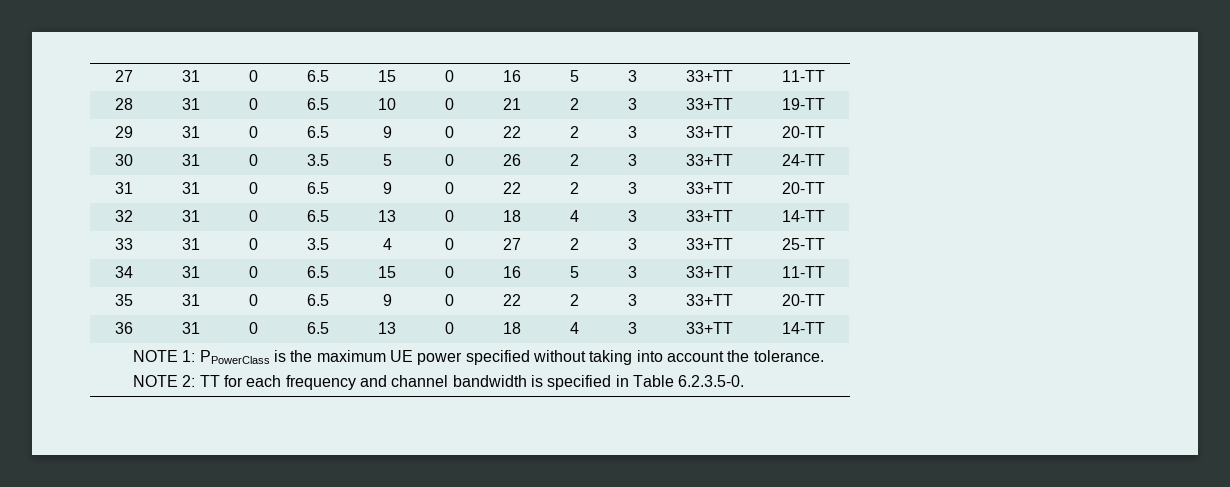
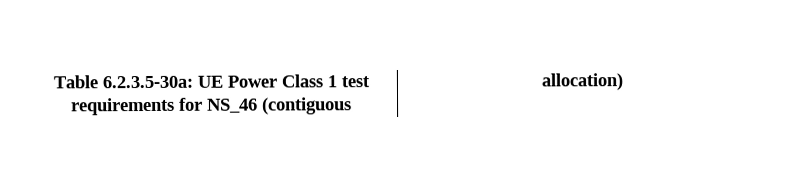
[115,70,133,82] [182,70,200,82] [249,70,258,82] [307,70,329,82] [378,70,396,82] [445,70,454,82] [503,70,521,82] [570,70,579,82] [628,70,637,82] [686,70,733,82] [782,70,825,82] [115,98,133,110] [182,98,200,110] [249,98,258,110] [307,98,329,110] [378,98,396,110] [445,98,454,110] [503,98,521,110] [570,98,579,110] [628,98,637,110] [686,98,733,110] [782,98,825,110] [115,126,133,138] [182,126,200,138] [249,126,258,138] [307,126,329,138] [382,126,392,138] [445,126,454,138] [503,126,521,138] [570,126,579,138] [628,126,637,138] [686,126,733,138] [782,126,825,138] [115,154,133,166] [182,154,200,166] [249,154,258,166] [307,154,329,166] [382,154,392,166] [445,154,454,166] [503,154,521,166] [570,154,579,166] [628,154,637,166] [686,154,733,166] [782,154,825,166] [115,182,133,194] [182,182,200,194] [249,182,258,194] [307,182,329,194] [382,182,392,194] [445,182,454,194] [503,182,521,194] [570,182,579,194] [628,182,637,194] [686,182,733,194] [782,182,825,194] [115,210,133,222] [182,210,200,222] [249,210,258,222] [307,210,329,222] [378,210,396,222] [445,210,454,222] [503,210,521,222] [570,210,579,222] [628,210,637,222] [686,210,733,222] [782,210,825,222] [115,238,133,250] [182,238,200,250] [249,238,258,250] [307,238,329,250] [382,238,392,250] [445,238,454,250] [503,238,521,250] [570,238,579,250] [628,238,637,250] [686,238,733,250] [782,238,825,250] [115,266,133,278] [182,266,200,278] [249,266,258,278] [307,266,329,278] [378,266,396,278] [445,266,454,278] [503,266,521,278] [570,266,579,278] [628,266,637,278] [686,266,733,278] [782,266,825,278] [115,294,133,306] [182,294,200,306] [249,294,258,306] [307,294,329,306] [382,294,392,306] [445,294,454,306] [503,294,521,306] [570,294,579,306] [628,294,637,306] [686,294,733,306] [782,294,825,306] [115,322,133,334] [182,322,200,334] [249,322,258,334] [307,322,329,334] [378,322,396,334] [445,322,454,334] [503,322,521,334] [570,322,579,334] [628,322,637,334] [686,322,733,334] [782,322,825,334] [133,350,824,365] [133,375,745,390] 27 | 31 | 0 | 6.5 | 15 | 0 | 16 | 5 | 3 | 33+TT | 11-TT // 28 | 31 | 0 | 6.5 | 10 | 0 | 21 | 2 | 3 | 33+TT | 19-TT // 29 | 31 | 0 | 6.5 | 9 | 0 | 22 | 2 | 3 | 33+TT | 20-TT // 30 | 31 | 0 | 3.5 | 5 | 0 | 26 | 2 | 3 | 33+TT | 24-TT // 31 | 31 | 0 | 6.5 | 9 | 0 | 22 | 2 | 3 | 33+TT | 20-TT // 32 | 31 | 0 | 6.5 | 13 | 0 | 18 | 4 | 3 | 33+TT | 14-TT // 33 | 31 | 0 | 3.5 | 4 | 0 | 27 | 2 | 3 | 33+TT | 25-TT // 34 | 31 | 0 | 6.5 | 15 | 0 | 16 | 5 | 3 | 33+TT | 11-TT // 35 | 31 | 0 | 6.5 | 9 | 0 | 22 | 2 | 3 | 33+TT | 20-TT // 36 | 31 | 0 | 6.5 | 13 | 0 | 18 | 4 | 3 | 33+TT | 14-TT // NOTE 1: PPowerClass is the maximum UE power specified without taking into account the tolerance. // NOTE 2: TT for each frequency and channel bandwidth is specified in Table 6.2.3.5-0. -> [52,74,370,89] [71,97,352,116] [540,73,623,91] Table 6.2.3.5-30a: UE Power Class 1 test requirements for NS_46 (contiguous allocation)

